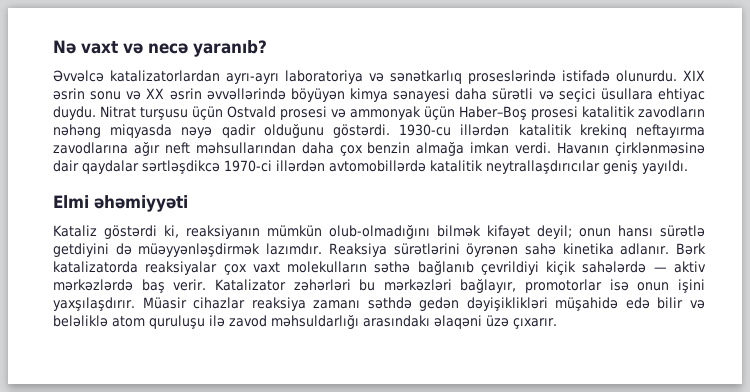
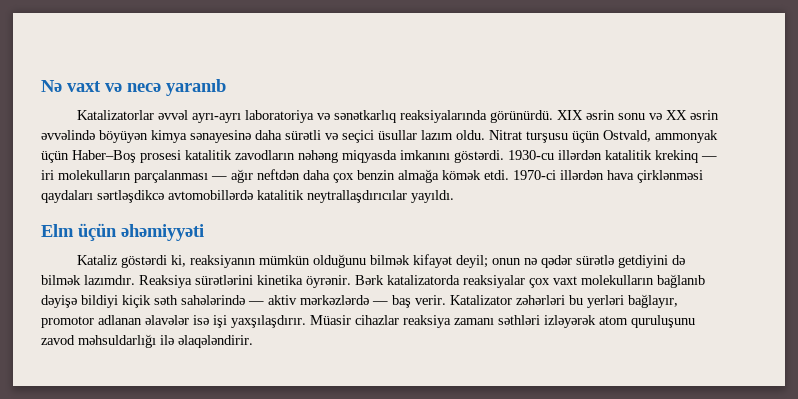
[193,40,267,57] [53,70,220,82] yaranıb? // Əvvəlcə katalizatorlardan -> [166,79,226,96] [77,110,189,120] yaranıb // Katalizatorlar əvvəl
[468,70,677,84] proseslərində istifadə olunurdu. -> [400,110,554,123] reaksiyalarında görünürdü.
[206,88,286,100] əvvəllərində -> [41,130,95,140] əvvəlində
[393,88,451,102] sənayesi -> [190,130,251,143] sənayesinə
[600,88,705,102] [53,106,346,120] üsullara ehtiyac duydu. Nitrat turşusu üçün Ostvald prosesi və -> [378,130,651,143] üsullar lazım oldu. Nitrat turşusu üçün Ostvald,
[181,124,324,138] nəyə qadir olduğunu -> [400,150,450,160] imkanını
[636,124,705,138] [53,142,706,156] [53,160,325,174] neftayırma zavodlarına ağır neft məhsullarından daha çox benzin almağa imkan verdi. Havanın çirklənməsinə dair qaydalar sərtləşdikcə 1970-ci illərdən -> [701,156,717,160] [41,169,703,183] [41,190,164,203] — iri molekulların parçalanması — ağır neftdən daha çox benzin almağa kömək etdi. 1970-ci illərdən hava çirklənməsi qaydaları sərtləşdikcə
[603,160,638,174] geniş -> (407, 196) none
[53,195,89,208] Elmi -> [41,223,117,241] Elm üçün
[329,225,430,239] olub-olmadığını -> [313,254,367,268] olduğunu
[618,225,653,237] hansı -> [524,255,573,268] nə qədər
[138,243,261,257] müəyyənləşdirmək -> [41,275,81,285] bilmək
[466,243,670,257] öyrənən sahə kinetika adlanır. -> [257,275,351,288] kinetika öyrənir.
[374,261,647,275] səthə bağlanıb çevrildiyi kiçik sahələrdə -> [657,274,705,288] [41,295,245,308] bağlanıb dəyişə bildiyi kiçik səth sahələrində
(133, 285) none -> [372,301,388,305] —
[383,279,705,293] mərkəzləri bağlayır, promotorlar isə onun işini -> [587,294,678,308] [41,315,227,328] yerləri bağlayır, promotor adlanan əlavələr isə işi
[367,297,705,311] [53,315,557,329] səthdə gedən dəyişiklikləri müşahidə edə bilir və beləliklə atom quruluşu ilə zavod məhsuldarlığı arasındakı əlaqəni üzə çıxarır. -> [498,315,695,328] [41,334,253,348] səthləri izləyərək atom quruluşunu zavod məhsuldarlığı ilə əlaqələndirir.

